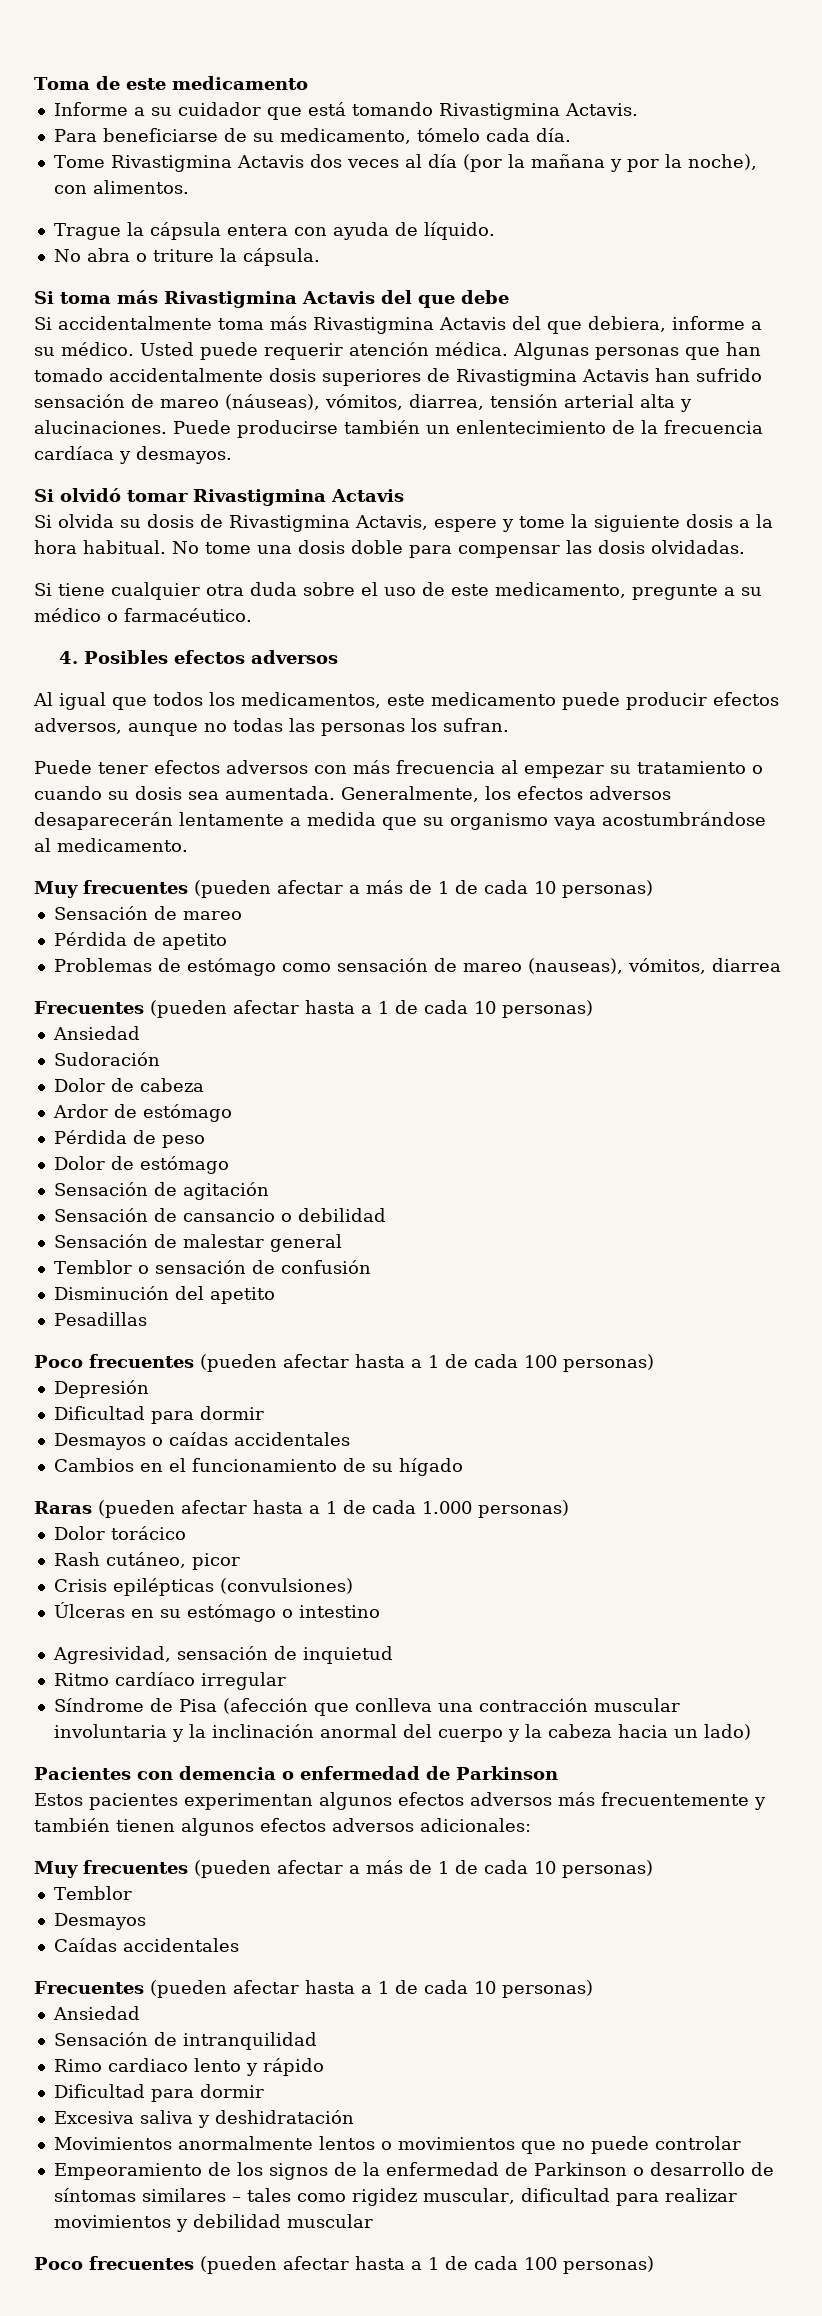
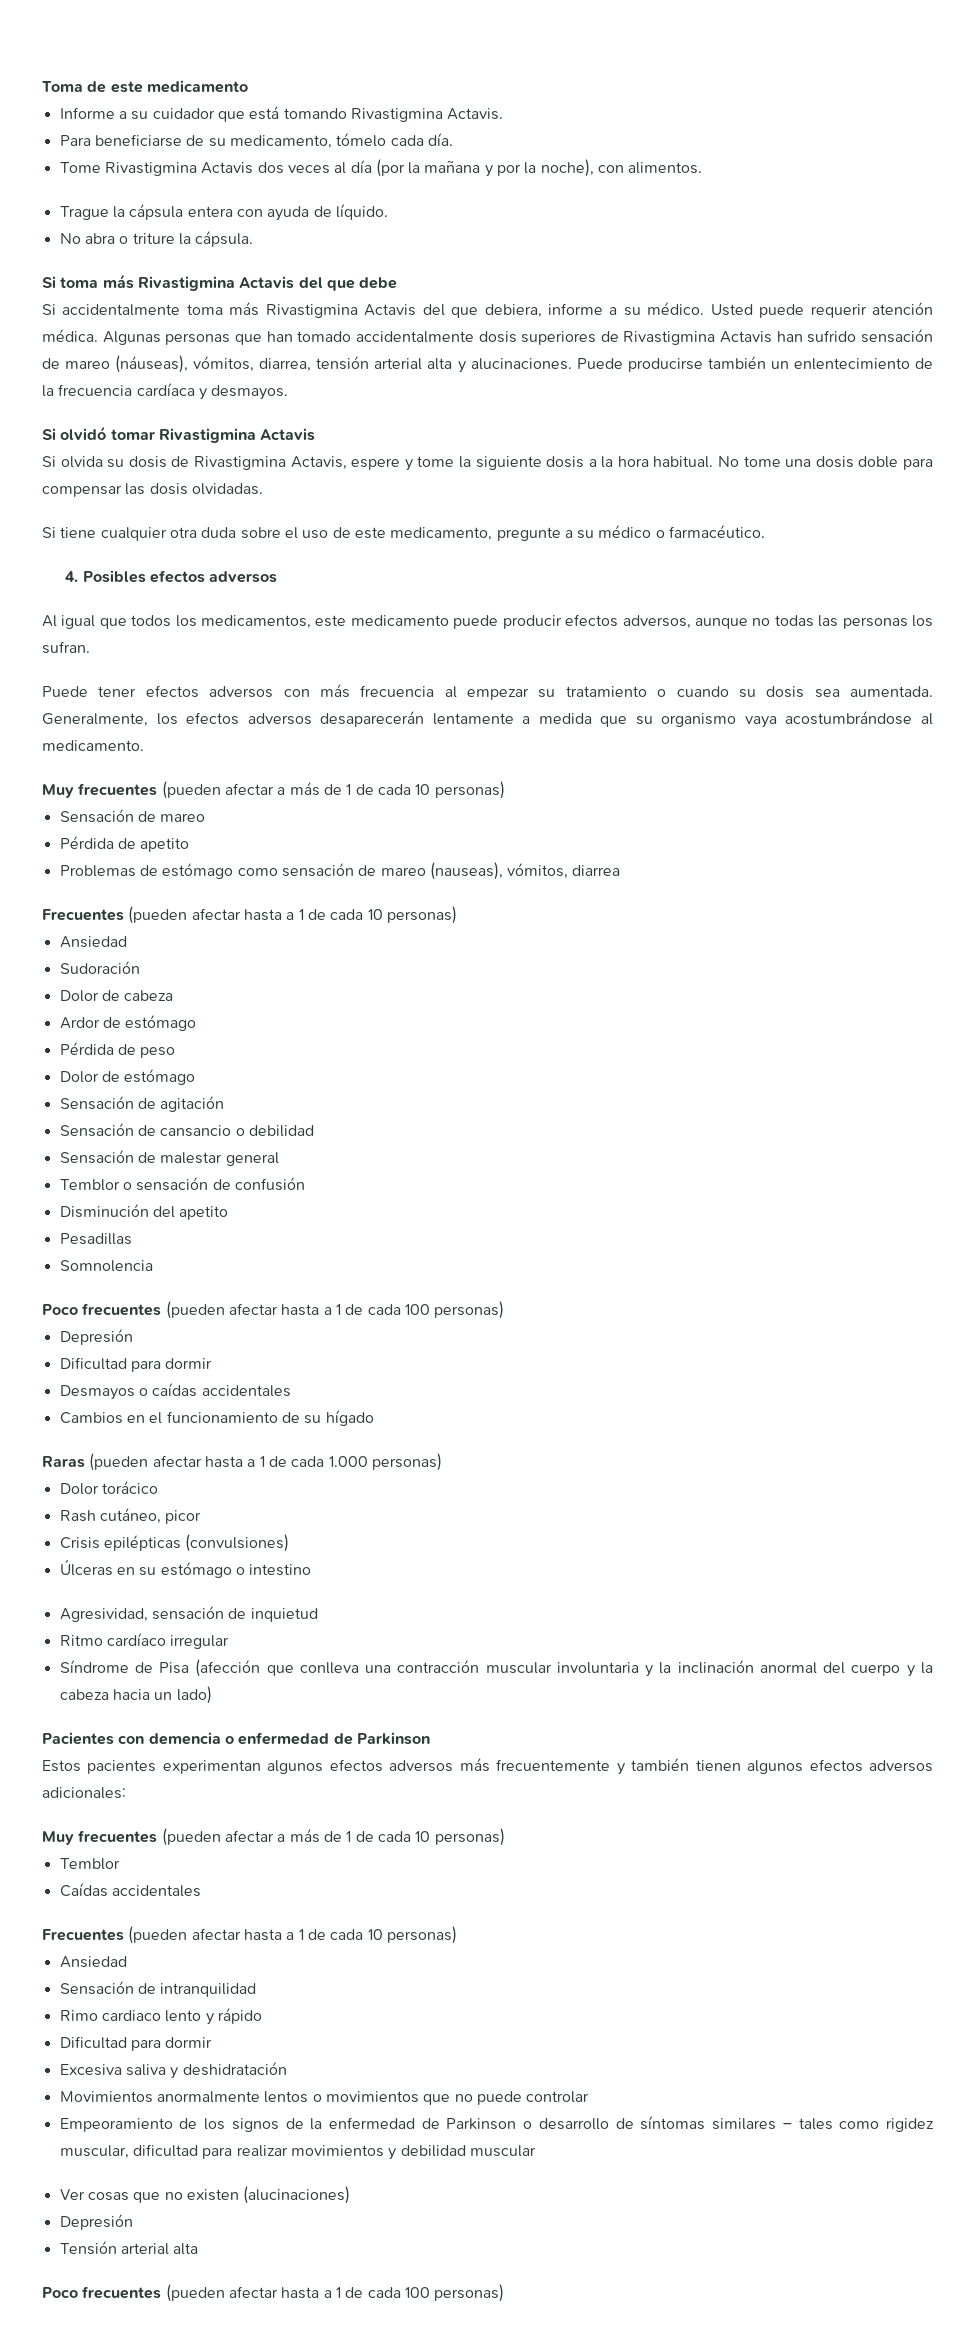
(147, 1319) none -> [59,1260,153,1272] // Somnolencia
[53,1913,146,1930] // Desmayos -> (120, 1864) none
(373, 2221) none -> [59,2186,351,2204] [59,2214,133,2230] [59,2241,199,2255] // Ver cosas que no existen (alucinaciones) // Depresión // Tensión arterial alta

